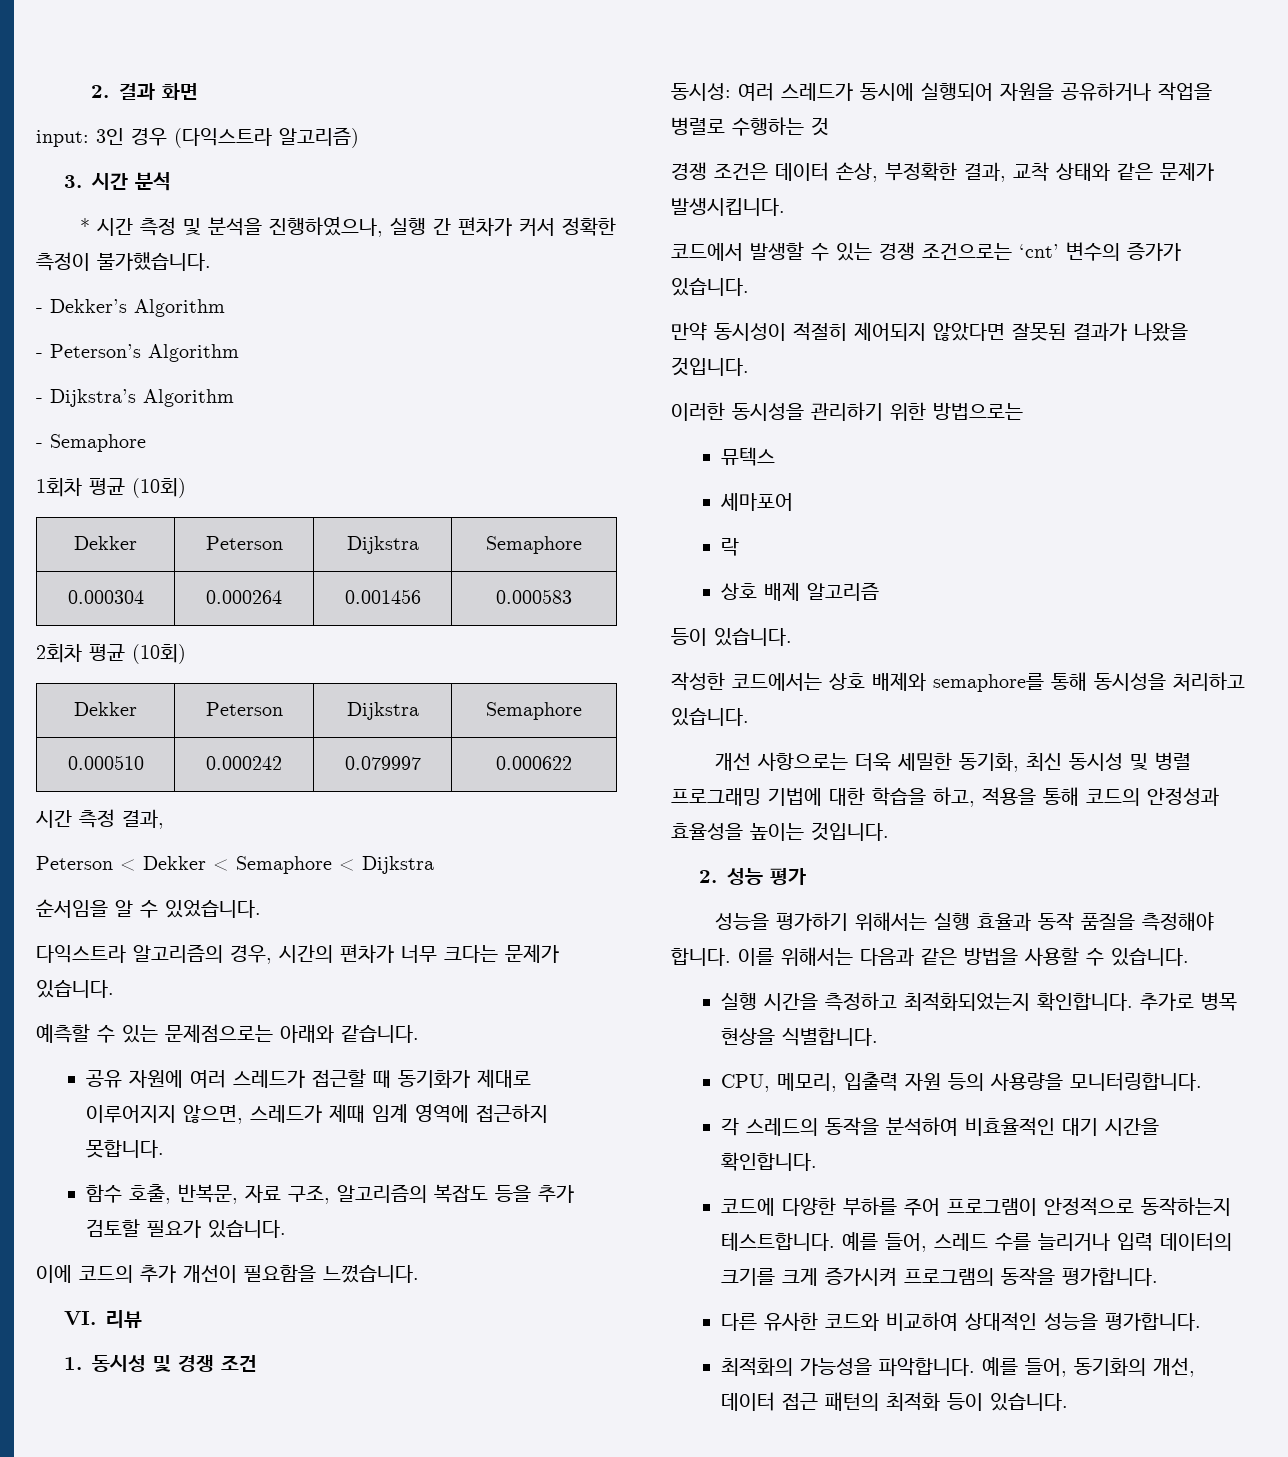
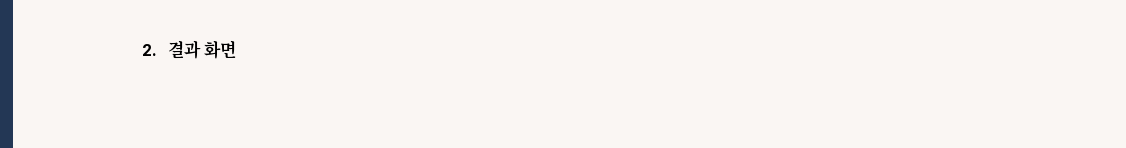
[36,127,359,148] [63,172,171,191] [80,216,617,237] [36,252,211,271] [36,299,225,317] [36,344,239,362] [36,389,234,407] [36,434,146,452] [36,477,186,498] [74,536,137,550] [205,536,283,550] [346,536,419,554] [486,536,582,554] [67,590,144,604] [206,590,282,604] [344,589,421,604] [496,589,572,604] [36,643,186,664] [74,702,137,716] [205,702,283,716] [346,702,419,720] [486,702,582,720] [67,755,144,770] [206,756,282,770] [344,756,421,770] [496,756,572,770] [36,809,164,829] [36,856,434,874] [36,899,261,918] [36,944,559,964] [36,980,114,998] [36,1024,419,1043] [85,1069,531,1088] [85,1103,548,1124] [85,1140,164,1158] [85,1184,574,1204] [85,1219,286,1238] [36,1264,419,1283] [63,1310,142,1328] [63,1355,257,1372] [671,82,1212,101] [671,117,829,136] [671,162,1214,182] [671,198,785,216] [671,242,1181,261] [671,278,749,296] [671,322,1188,341] [671,357,749,376] [671,402,1023,421] [720,447,775,466] [719,493,793,511] [720,538,739,556] [720,582,879,601] [671,628,792,646] [671,672,1245,692] [671,708,749,726] [715,752,1192,772] [671,787,1219,807] [671,822,889,841] [698,868,806,885] [715,912,1215,931] [671,947,1189,966] [720,992,1237,1011] [720,1028,878,1046] [720,1072,1202,1092] [720,1117,1159,1136] [720,1152,817,1171] [720,1197,1231,1216] [720,1232,1232,1252] [720,1267,1158,1286] [720,1312,1201,1331] [720,1357,1195,1377] [720,1392,1068,1411] // input: 3인 경우 (다익스트라 알고리즘) // 3. 시간 분석 // * 시간 측정 및 분석을 진행하였으나, 실행 간 편차가 커서 정확한 측정이 불가했습니다. // - Dekker’s Algorithm // - Peterson’s Algorithm // - Dijkstra’s Algorithm // - Semaphore // 1회차 평균 (10회) // Dekker | Peterson | Dijkstra | Semaphore // 0.000304 | 0.000264 | 0.001456 | 0.000583 // 2회차 평균 (10회) // Dekker | Peterson | Dijkstra | Semaphore // 0.000510 | 0.000242 | 0.079997 | 0.000622 // 시간 측정 결과, // Peterson < Dekker < Semaphore < Dijkstra // 순서임을 알 수 있었습니다. // 다익스트라 알고리즘의 경우, 시간의 편차가 너무 크다는 문제가 있습니다. // 예측할 수 있는 문제점으로는 아래와 같습니다. // 공유 자원에 여러 스레드가 접근할 때 동기화가 제대로 이루어지지 않으면, 스레드가 제때 임계 영역에 접근하지 못합니다. // 함수 호출, 반복문, 자료 구조, 알고리즘의 복잡도 등을 추가 검토할 필요가 있습니다. // 이에 코드의 추가 개선이 필요함을 느꼈습니다. // VI. 리뷰 // 1. 동시성 및 경쟁 조건 // 동시성: 여러 스레드가 동시에 실행되어 자원을 공유하거나 작업을 병렬로 수행하는 것 // 경쟁 조건은 데이터 손상, 부정확한 결과, 교착 상태와 같은 문제가 발생시킵니다. // 코드에서 발생할 수 있는 경쟁 조건으로는 ‘cnt’ 변수의 증가가 있습니다. // 만약 동시성이 적절히 제어되지 않았다면 잘못된 결과가 나왔을 것입니다. // 이러한 동시성을 관리하기 위한 방법으로는 // 뮤텍스 // 세마포어 // 락 // 상호 배제 알고리즘 // 등이 있습니다. // 작성한 코드에서는 상호 배제와 semaphore를 통해 동시성을 처리하고 있습니다. // 개선 사항으로는 더욱 세밀한 동기화, 최신 동시성 및 병렬 프로그래밍 기법에 대한 학습을 하고, 적용을 통해 코드의 안정성과 효율성을 높이는 것입니다. // 2. 성능 평가 // 성능을 평가하기 위해서는 실행 효율과 동작 품질을 측정해야 합니다. 이를 위해서는 다음과 같은 방법을 사용할 수 있습니다. // 실행 시간을 측정하고 최적화되었는지 확인합니다. 추가로 병목 현상을 식별합니다. // CPU, 메모리, 입출력 자원 등의 사용량을 모니터링합니다. // 각 스레드의 동작을 분석하여 비효율적인 대기 시간을 확인합니다. // 코드에 다양한 부하를 주어 프로그램이 안정적으로 동작하는지 테스트합니다. 예를 들어, 스레드 수를 늘리거나 입력 데이터의 크기를 크게 증가시켜 프로그램의 동작을 평가합니다. // 다른 유사한 코드와 비교하여 상대적인 성능을 평가합니다. // 최적화의 가능성을 파악합니다. 예를 들어, 동기화의 개선, 데이터 접근 패턴의 최적화 등이 있습니다. -> (237, 49) none

